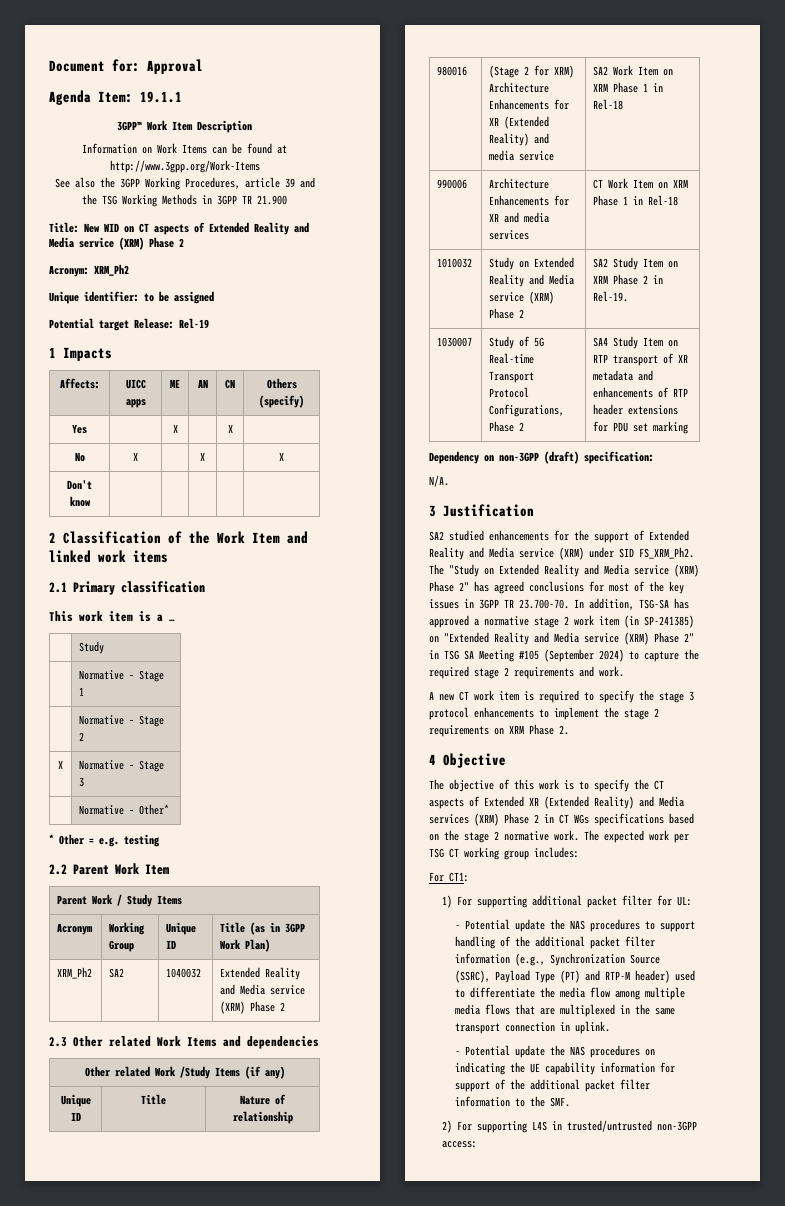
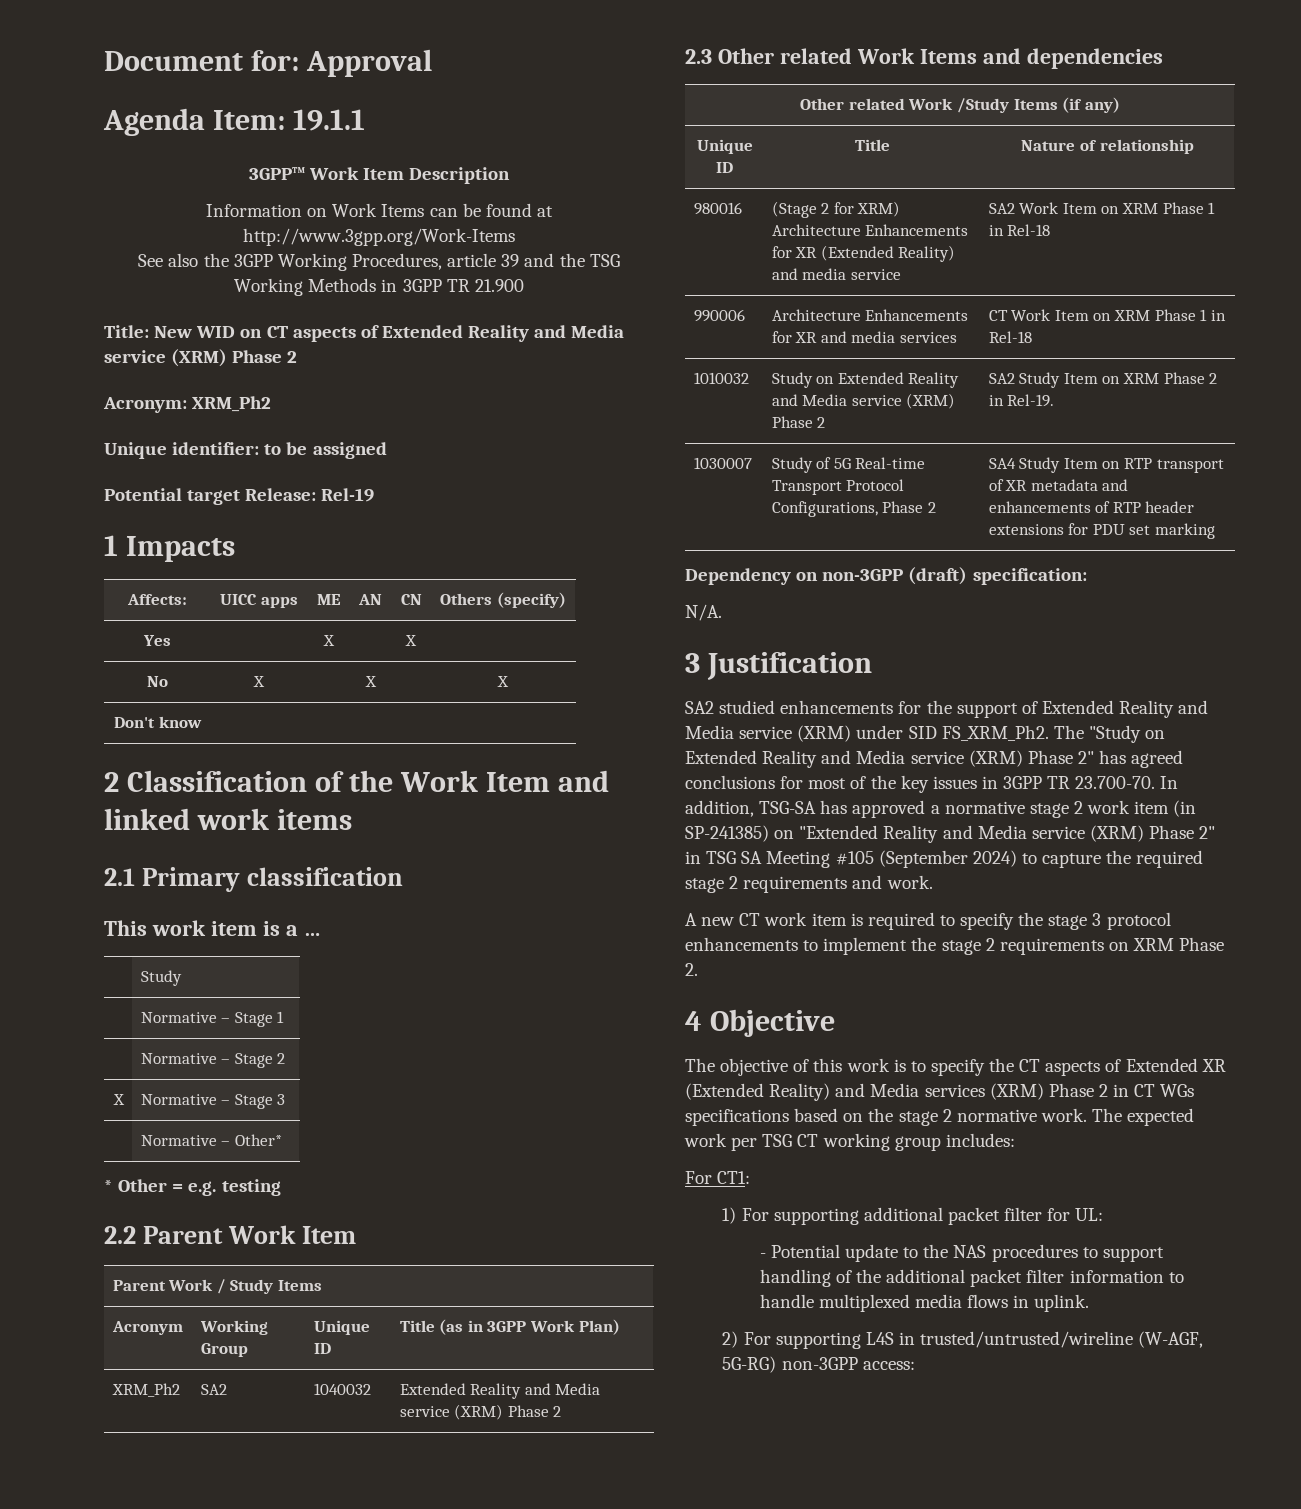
(546, 925) none -> [903,1247,919,1258] to
[515,953,661,966] [455,970,696,983] [455,987,686,1000] [455,1004,676,1017] [455,1021,611,1034] [455,1045,656,1058] [455,1062,676,1075] [455,1079,651,1092] [455,1096,571,1107] (e.g., Synchronization Source (SSRC), Payload Type (PT) and RTP-M header) used to differentiate the media flow among multiple media flows that are multiplexed in the same transport connection in uplink. // - Potential update the NAS procedures on indicating the UE capability information for support of the additional packet filter information to the SMF. -> [1168,1272,1184,1283] [759,1294,1090,1312] to handle multiplexed media flows in uplink.
[567,1120,653,1132] trusted/untrusted -> [920,1331,1204,1348] [722,1356,777,1373] trusted/untrusted/wireline (W-AGF, 5G-RG)

